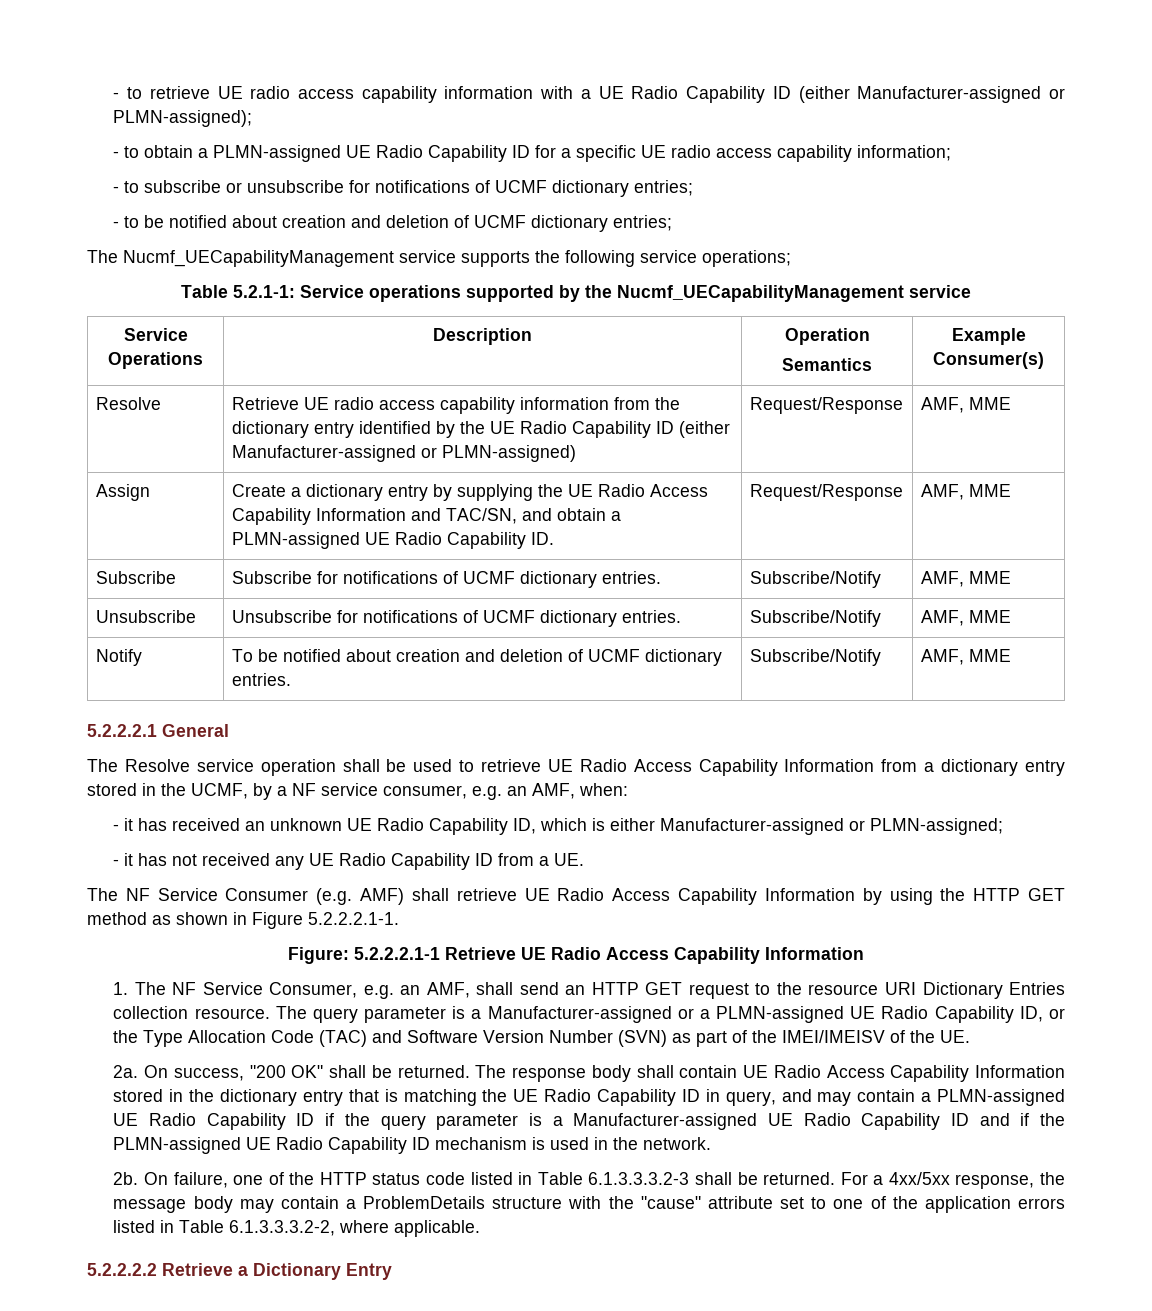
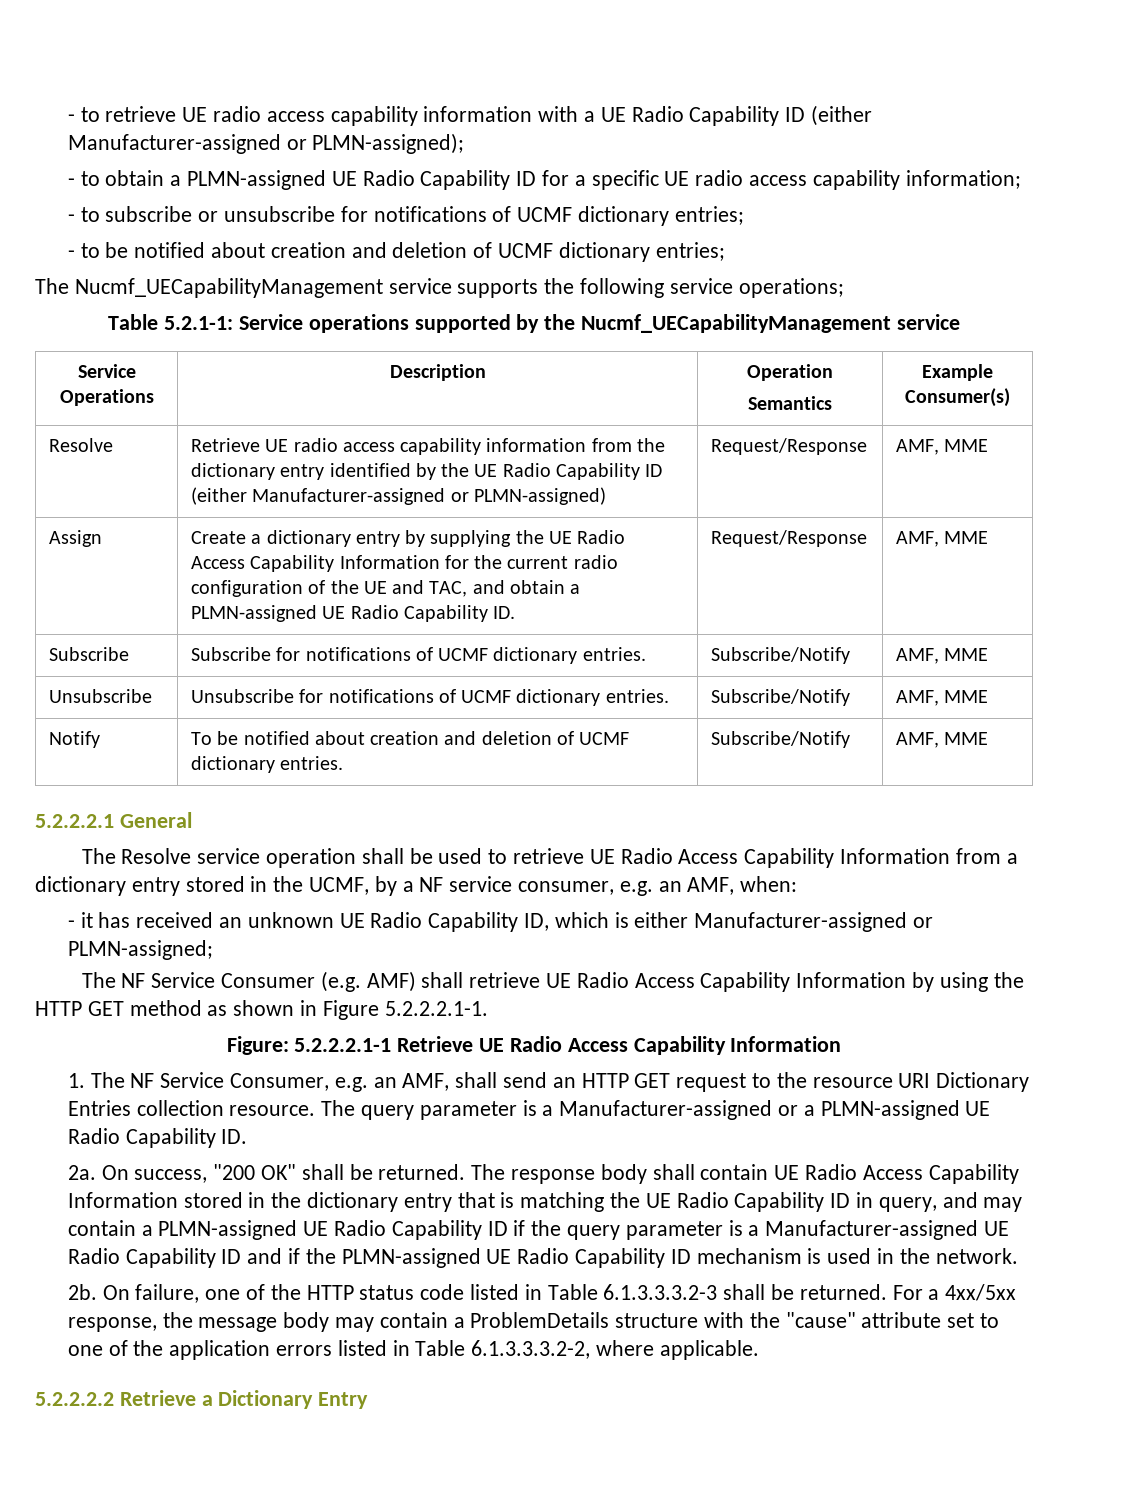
[410,508,517,524] and TAC/SN, -> [444,555,618,569] [191,580,468,597] for the current radio configuration of the UE and TAC,
[113,853,585,870] // - it has not received any UE Radio Capability ID from a UE. -> (213, 950) none
[1019,1006,1066,1022] [113,1030,971,1047] ID, or the Type Allocation Code (TAC) and Software Version Number (SVN) as part of the IMEI/IMEISV of the UE. -> [221,1129,248,1144] ID.

